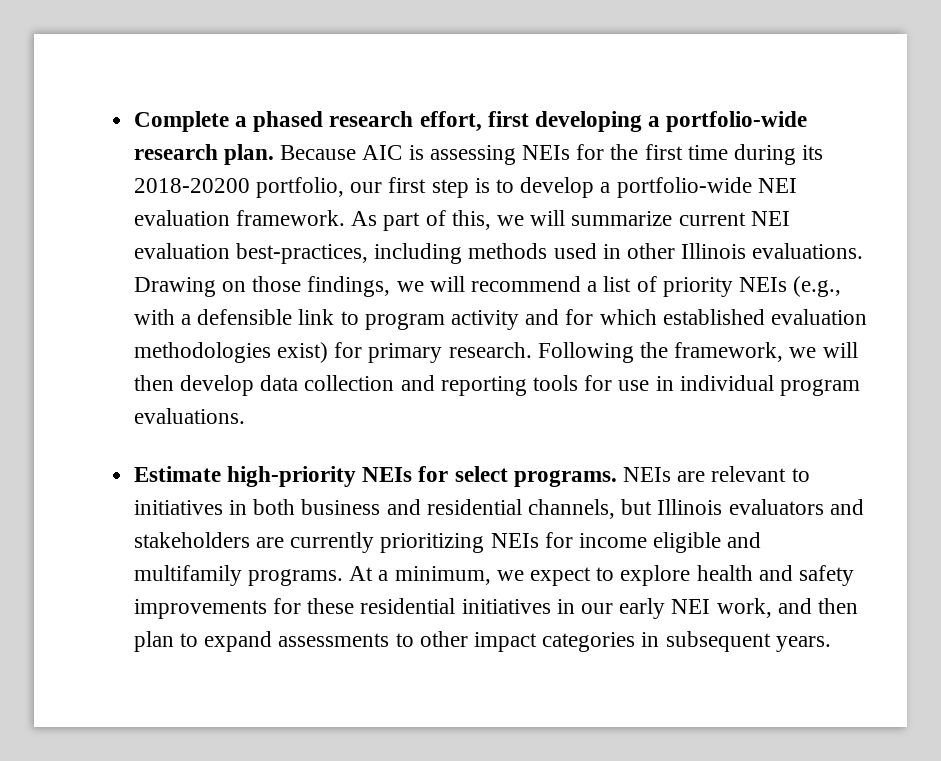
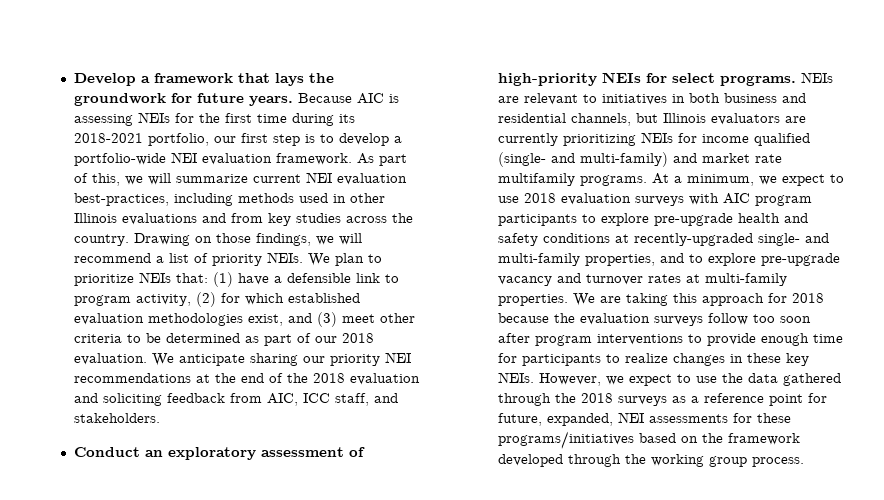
[133,111,808,132] [133,144,275,165] Complete a phased research effort, first developing a portfolio-wide research plan. -> [74,73,335,86] [74,93,294,106] Develop a framework that lays the groundwork for future years.
[133,178,250,193] 2018-20200 -> [74,133,144,143] 2018-2021
[752,243,864,259] evaluations. -> [122,213,414,226] [74,234,130,246] evaluations and from key studies across the country.
[739,276,842,297] [133,309,175,325] NEIs (e.g., with -> [267,252,383,266] [74,272,270,287] NEIs. We plan to prioritize NEIs that: (1) have
[451,309,560,330] activity and -> [136,292,217,307] activity, (2)
[277,342,858,363] [133,375,861,396] [133,408,245,424] [133,466,221,482] exist) for primary research. Following the framework, we will then develop data collection and reporting tools for use in individual program evaluations. // Estimate -> [248,312,416,327] [74,333,375,346] [74,352,412,366] [74,373,421,385] [74,393,399,406] [74,413,161,423] [74,447,366,460] exist, and (3) meet other criteria to be determined as part of our 2018 evaluation. We anticipate sharing our priority NEI recommendations at the end of the 2018 evaluation and soliciting feedback from AIC, ICC staff, and stakeholders. // Conduct an exploratory assessment of
[829,499,864,515] [133,532,250,548] and stakeholders -> (781, 119) none
[653,532,762,553] eligible and -> [754,133,811,146] [498,152,783,167] qualified (single- and multi-family) and market rate
[620,565,855,586] [133,598,859,619] [133,631,831,652] explore health and safety improvements for these residential initiatives in our early NEI work, and then plan to expand assessments to other impact categories in subsequent years. -> [498,193,813,206] [498,213,809,226] [498,233,830,246] [498,253,841,266] [498,273,788,286] [498,293,825,306] [498,313,812,326] [498,333,844,346] [498,353,810,366] [498,372,842,386] [498,393,828,406] [498,412,792,426] [498,431,801,449] [498,454,805,467] use 2018 evaluation surveys with AIC program participants to explore pre-upgrade health and safety conditions at recently-upgraded single- and multi-family properties, and to explore pre-upgrade vacancy and turnover rates at multi-family properties. We are taking this approach for 2018 because the evaluation surveys follow too soon after program interventions to provide enough time for participants to realize changes in these key NEIs. However, we expect to use the data gathered through the 2018 surveys as a reference point for future, expanded, NEI assessments for these programs/initiatives based on the framework developed through the working group process.

